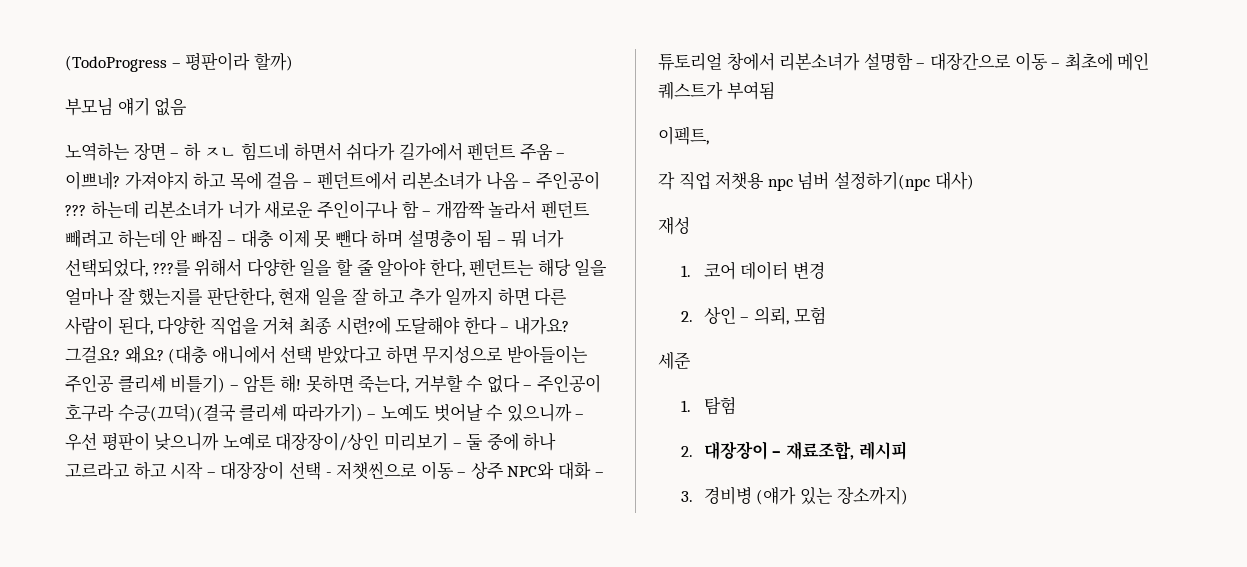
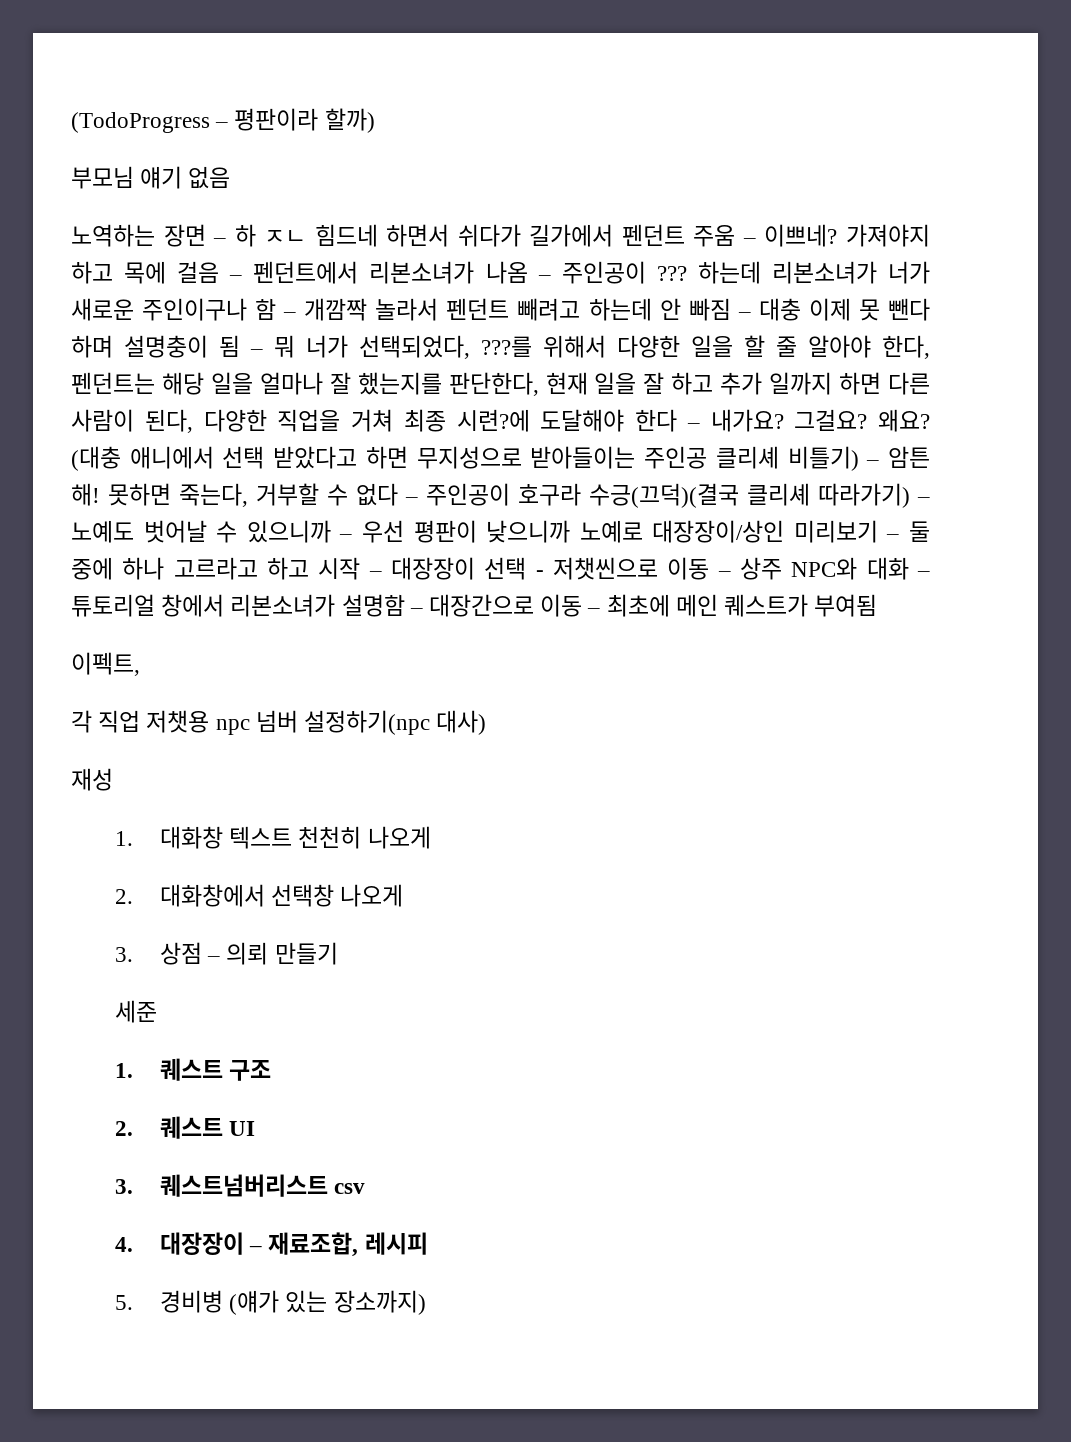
[703,261,826,280] [680,306,826,325] [658,352,691,370] [680,396,736,415] [680,446,693,457] 코어 데이터 변경 // 2. 상인 – 의뢰, 모험 // 세준 // 1. 탐험 // 2. -> [159,826,431,849] [115,884,404,907] [115,942,338,965] [115,1000,158,1023] [115,1058,272,1081] [115,1116,256,1139] [115,1174,366,1197] [115,1237,134,1252] 대화창 텍스트 천천히 나오게 // 2. 대화창에서 선택창 나오게 // 3. 상점 – 의뢰 만들기 // 세준 // 1. 퀘스트 구조 // 2. 퀘스트 UI // 3. 퀘스트넘버리스트 csv // 4.
[680,491,693,502] 3. -> [115,1295,134,1310] 5.

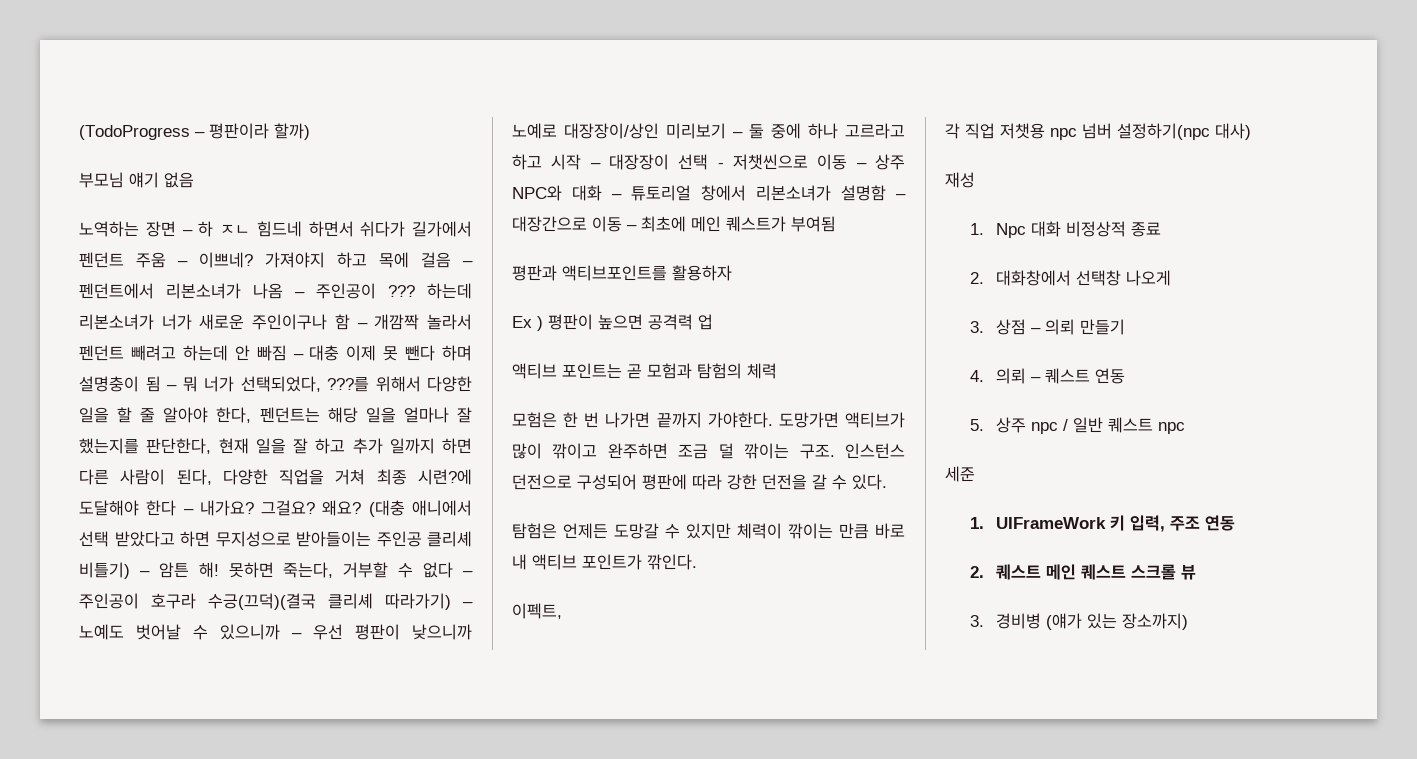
(878, 605) none -> [512,265,732,281] [512,314,713,331] [512,363,777,379] [512,412,905,428] [512,443,905,459] [512,474,887,490] [512,523,905,539] [512,554,697,570] // 평판과 액티브포인트를 활용하자 // Ex ) 평판이 높으면 공격력 업 // 액티브 포인트는 곧 모험과 탐험의 체력 // 모험은 한 번 나가면 끝까지 가야한다. 도망가면 액티브가 많이 깎이고 완주하면 조금 덜 깎이는 구조. 인스턴스 던전으로 구성되어 평판에 따라 강한 던전을 갈 수 있다. // 탐험은 언제든 도망갈 수 있지만 체력이 깎이는 만큼 바로 내 액티브 포인트가 깎인다.
[159,826,431,849] 대화창 텍스트 천천히 나오게 -> [995,221,1161,238] Npc 대화 비정상적 종료
[115,1000,158,1023] [115,1058,272,1081] [115,1116,256,1139] [115,1174,366,1197] [115,1232,428,1257] [115,1295,134,1310] 세준 // 1. 퀘스트 구조 // 2. 퀘스트 UI // 3. 퀘스트넘버리스트 csv // 4. 대장장이 – 재료조합, 레시피 // 5. -> [970,368,1125,384] [970,417,1185,434] [945,466,975,482] [970,515,1235,532] [970,564,1196,580] [970,615,985,627] 4. 의뢰 – 퀘스트 연동 // 5. 상주 npc / 일반 퀘스트 npc // 세준 // 1. UIFrameWork 키 입력, 주조 연동 // 2. 퀘스트 메인 퀘스트 스크롤 뷰 // 3.

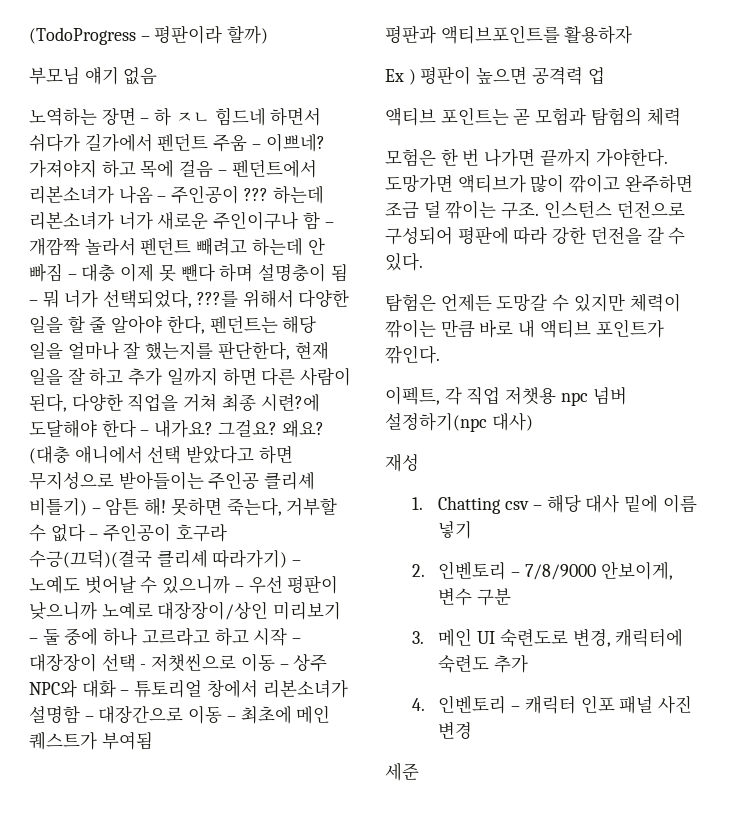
(562, 611) // -> (440, 395) none
[995,221,1161,238] [970,270,1171,286] [970,319,1125,335] [970,368,1125,384] [970,417,1185,434] [945,466,975,482] [970,515,1235,532] [970,564,1196,580] [970,613,1188,630] Npc 대화 비정상적 종료 // 2. 대화창에서 선택창 나오게 // 3. 상점 – 의뢰 만들기 // 4. 의뢰 – 퀘스트 연동 // 5. 상주 npc / 일반 퀘스트 npc // 세준 // 1. UIFrameWork 키 입력, 주조 연동 // 2. 퀘스트 메인 퀘스트 스크롤 뷰 // 3. 경비병 (얘가 있는 장소까지) -> [438,494,697,514] [438,521,473,539] [411,561,673,580] [438,587,512,606] [411,628,684,647] [438,655,529,673] [411,695,693,714] [438,721,473,739] [385,763,419,781] Chatting csv – 해당 대사 밑에 이름 넣기 // 2. 인벤토리 – 7/8/9000 안보이게, 변수 구분 // 3. 메인 UI 숙련도로 변경, 캐릭터에 숙련도 추가 // 4. 인벤토리 – 캐릭터 인포 패널 사진 변경 // 세준

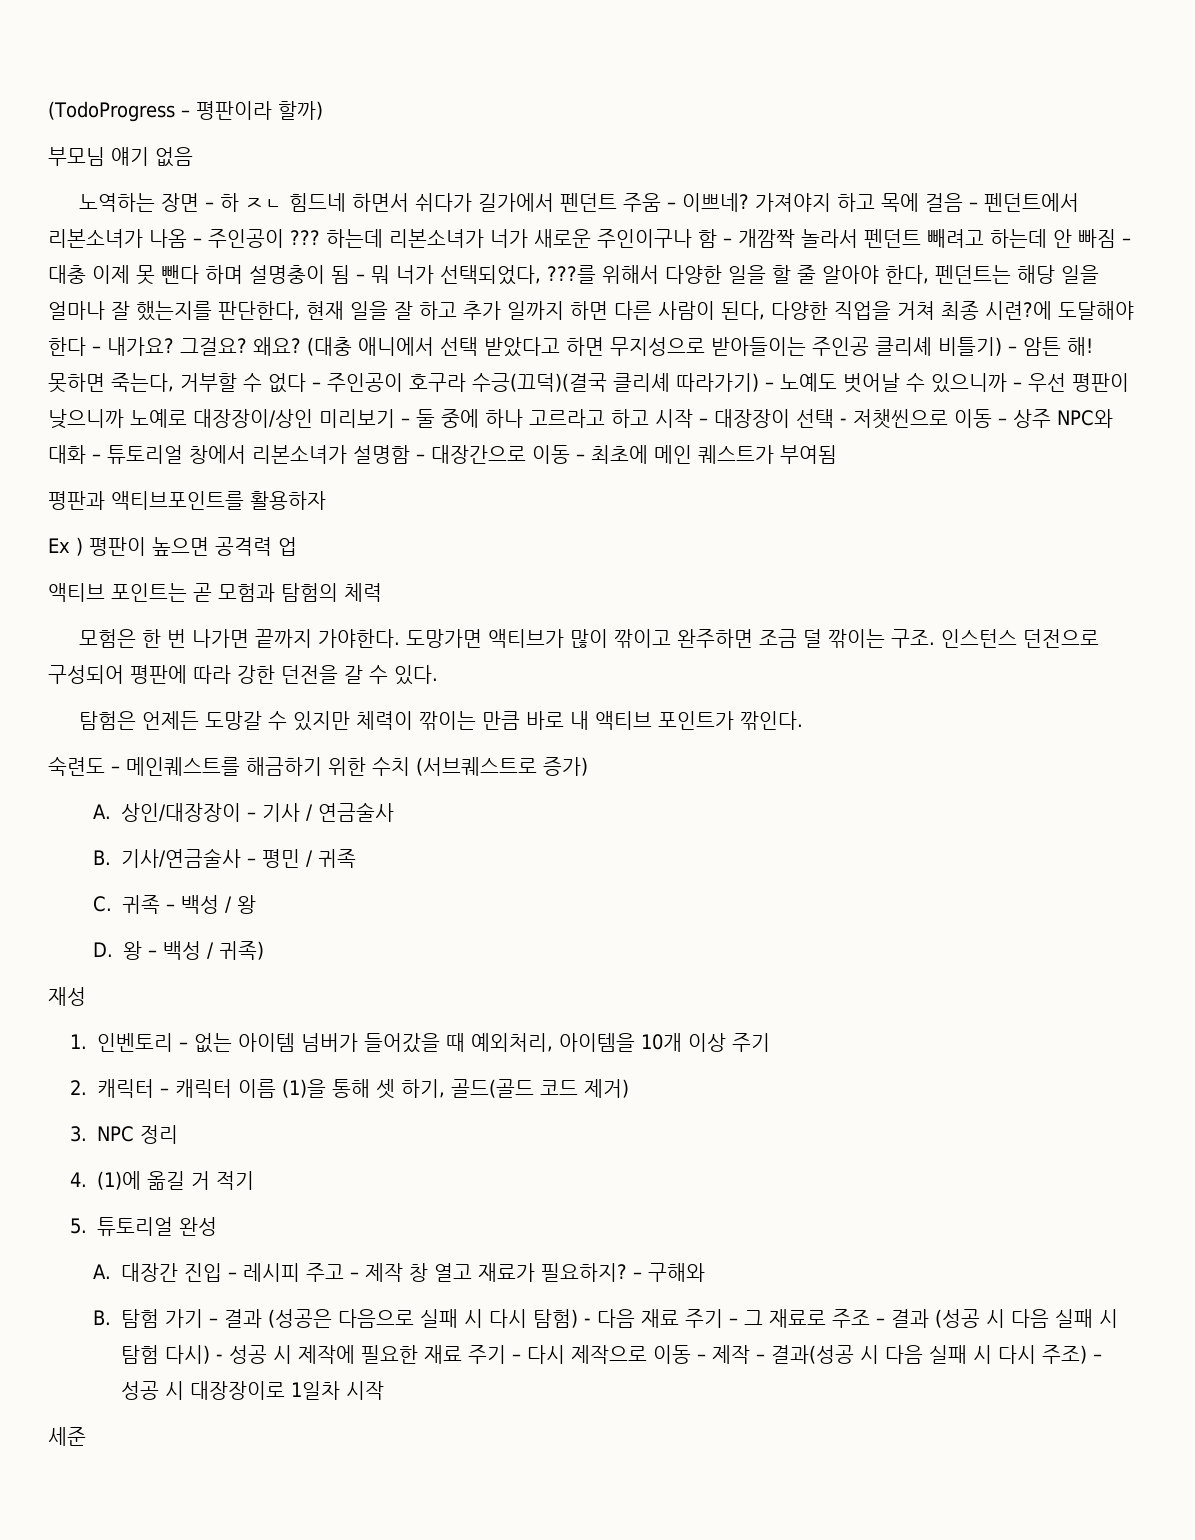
[385,386,627,406] [385,412,533,432] [385,453,419,472] [411,494,697,514] [438,521,473,539] [411,561,673,580] [438,587,512,606] [411,628,684,647] [438,655,529,673] [411,695,693,714] [438,721,473,739] 이펙트, 각 직업 저챗용 npc 넘버 설정하기(npc 대사) // 재성 // 1. Chatting csv – 해당 대사 밑에 이름 넣기 // 2. 인벤토리 – 7/8/9000 안보이게, 변수 구분 // 3. 메인 UI 숙련도로 변경, 캐릭터에 숙련도 추가 // 4. 인벤토리 – 캐릭터 인포 패널 사진 변경 -> [48,756,588,776] [92,802,394,822] [92,848,356,868] [92,895,256,914] [92,941,264,960] [48,987,86,1006] [70,1033,771,1053] [70,1079,630,1099] [70,1125,179,1144] [70,1171,255,1190] [70,1217,218,1236] [92,1263,705,1282] [92,1309,1118,1328] [120,1345,1102,1364] [120,1381,384,1400] 숙련도 – 메인퀘스트를 해금하기 위한 수치 (서브퀘스트로 증가) // A. 상인/대장장이 – 기사 / 연금술사 // B. 기사/연금술사 – 평민 / 귀족 // C. 귀족 – 백성 / 왕 // D. 왕 – 백성 / 귀족) // 재성 // 1. 인벤토리 – 없는 아이템 넘버가 들어갔을 때 예외처리, 아이템을 10개 이상 주기 // 2. 캐릭터 – 캐릭터 이름 (1)을 통해 셋 하기, 골드(골드 코드 제거) // 3. NPC 정리 // 4. (1)에 옮길 거 적기 // 5. 튜토리얼 완성 // A. 대장간 진입 – 레시피 주고 – 제작 창 열고 재료가 필요하지? – 구해와 // B. 탐험 가기 – 결과 (성공은 다음으로 실패 시 다시 탐험) - 다음 재료 주기 – 그 재료로 주조 – 결과 (성공 시 다음 실패 시 탐험 다시) - 성공 시 제작에 필요한 재료 주기 – 다시 제작으로 이동 – 제작 – 결과(성공 시 다음 실패 시 다시 주조) – 성공 시 대장장이로 1일차 시작

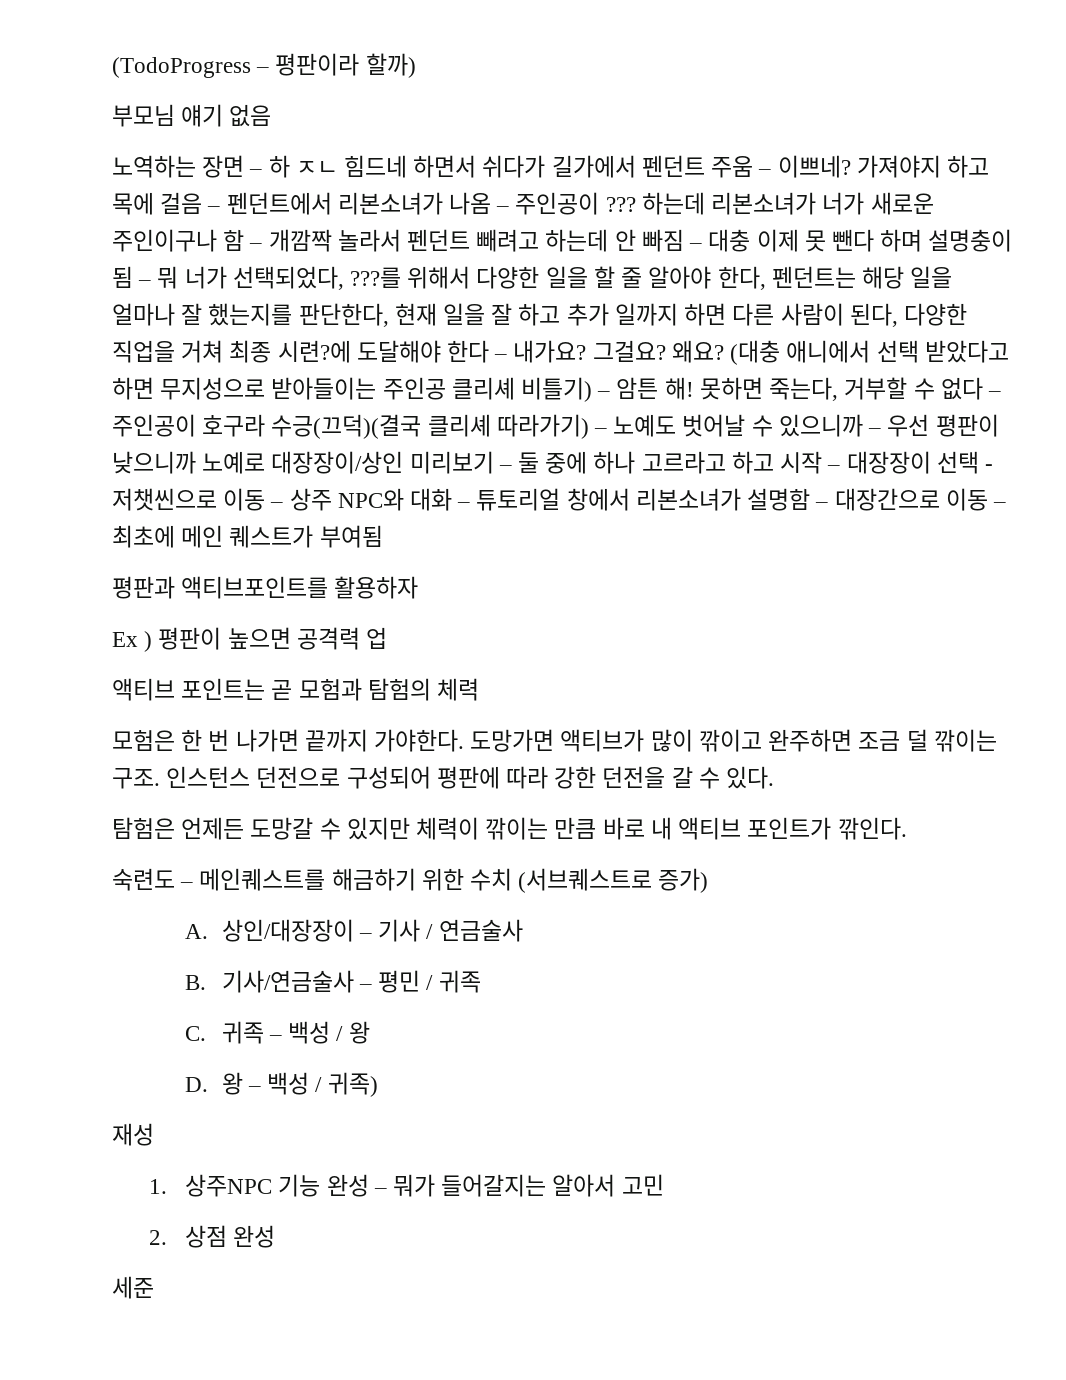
[97,1033,771,1053] [70,1079,630,1099] [70,1125,179,1144] [70,1171,255,1190] [70,1217,218,1236] [92,1263,705,1282] [92,1309,1118,1328] [120,1345,1102,1364] [120,1381,384,1400] 인벤토리 – 없는 아이템 넘버가 들어갔을 때 예외처리, 아이템을 10개 이상 주기 // 2. 캐릭터 – 캐릭터 이름 (1)을 통해 셋 하기, 골드(골드 코드 제거) // 3. NPC 정리 // 4. (1)에 옮길 거 적기 // 5. 튜토리얼 완성 // A. 대장간 진입 – 레시피 주고 – 제작 창 열고 재료가 필요하지? – 구해와 // B. 탐험 가기 – 결과 (성공은 다음으로 실패 시 다시 탐험) - 다음 재료 주기 – 그 재료로 주조 – 결과 (성공 시 다음 실패 시 탐험 다시) - 성공 시 제작에 필요한 재료 주기 – 다시 제작으로 이동 – 제작 – 결과(성공 시 다음 실패 시 다시 주조) – 성공 시 대장장이로 1일차 시작 -> [185,1174,664,1197] [148,1225,276,1248] 상주NPC 기능 완성 – 뭐가 들어갈지는 알아서 고민 // 2. 상점 완성

